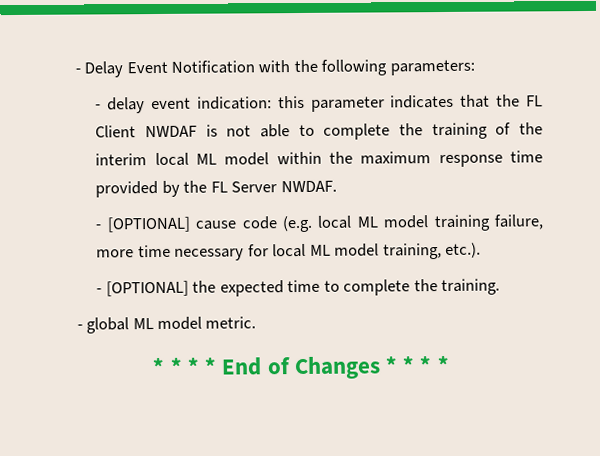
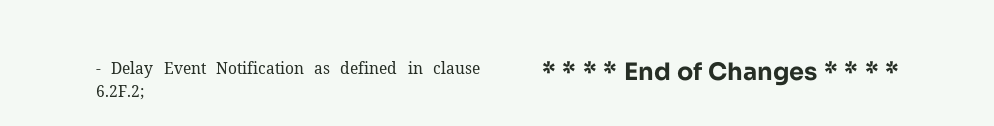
[258,59,475,76] [95,94,544,114] [95,122,544,140] [95,150,544,168] [95,180,337,198] [95,214,544,233] [96,242,481,261] [96,278,500,297] [76,316,257,334] with the following parameters: // - delay event indication: this parameter indicates that the FL Client NWDAF is not able to complete the training of the interim local ML model within the maximum response time provided by the FL Server NWDAF. // - [OPTIONAL] cause code (e.g. local ML model training failure, more time necessary for local ML model training, etc.). // - [OPTIONAL] the expected time to complete the training. // - global ML model metric. -> [314,61,480,74] [96,85,145,100] as defined in clause 6.2F.2;

